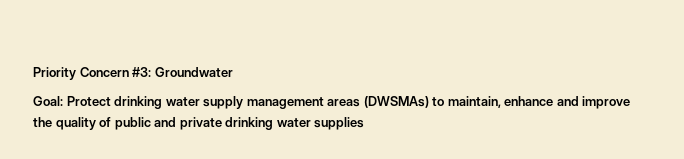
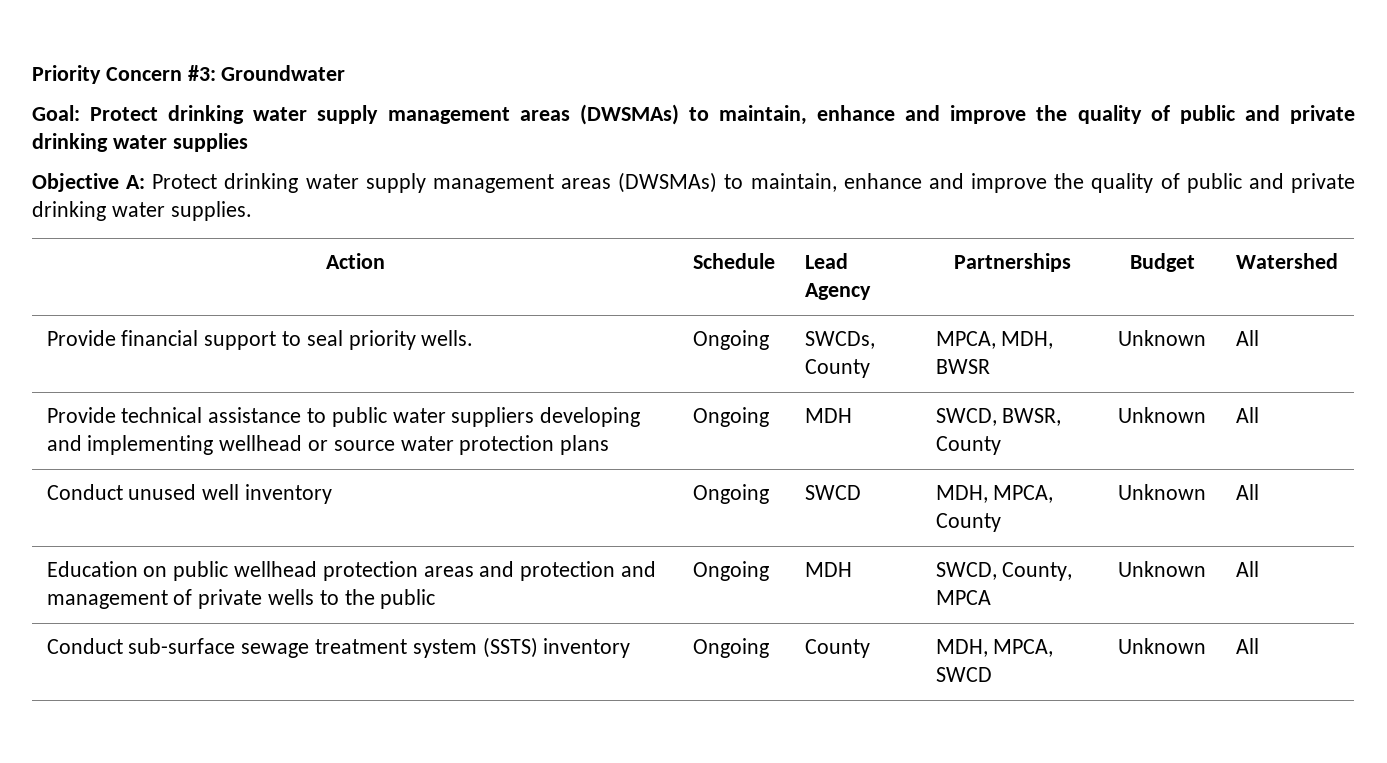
(365, 123) none -> [32,172,1355,193] [32,201,252,221] [326,253,385,269] [692,253,775,269] [804,253,848,269] [804,283,871,300] [954,253,1071,272] [1130,253,1195,272] [1235,253,1338,269] [46,330,474,350] [692,330,769,350] [804,331,875,349] [804,359,870,378] [935,331,1054,349] [935,359,990,374] [1117,330,1206,346] [1235,330,1259,346] [46,407,641,427] [46,435,610,455] [692,407,769,427] [804,408,852,423] [935,408,1062,426] [935,436,1001,455] [1117,407,1206,423] [1235,407,1259,423] [46,484,332,504] [692,484,769,504] [804,485,861,500] [935,485,1054,503] [935,513,1001,532] [1117,484,1206,500] [1235,484,1259,500] [46,561,656,581] [46,589,436,609] [692,561,769,581] [804,562,852,577] [935,562,1073,581] [935,590,991,605] [1117,561,1206,577] [1235,561,1259,577] [46,637,631,658] [692,638,769,658] [804,639,870,658] [935,639,1054,657] [935,667,992,682] [1117,638,1206,654] [1235,638,1259,654] // Objective A: Protect drinking water supply management areas (DWSMAs) to maintain, enhance and improve the quality of public and private drinking water supplies. // Action | Schedule | Lead Agency | Partnerships | Budget | Watershed // Provide financial support to seal priority wells. | Ongoing | SWCDs, County | MPCA, MDH, BWSR | Unknown | All // Provide technical assistance to public water suppliers developing and implementing wellhead or source water protection plans | Ongoing | MDH | SWCD, BWSR, County | Unknown | All // Conduct unused well inventory | Ongoing | SWCD | MDH, MPCA, County | Unknown | All // Education on public wellhead protection areas and protection and management of private wells to the public | Ongoing | MDH | SWCD, County, MPCA | Unknown | All // Conduct sub-surface sewage treatment system (SSTS) inventory | Ongoing | County | MDH, MPCA, SWCD | Unknown | All

